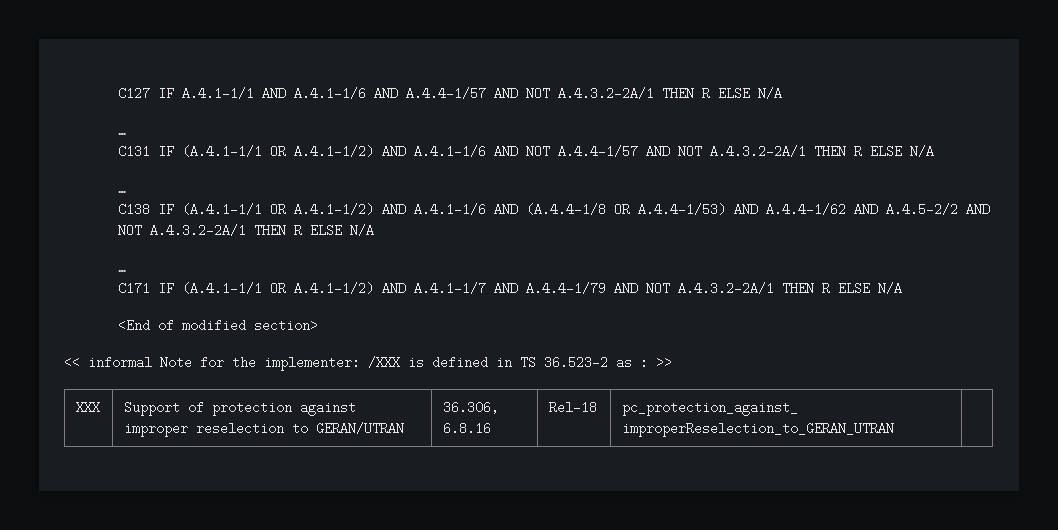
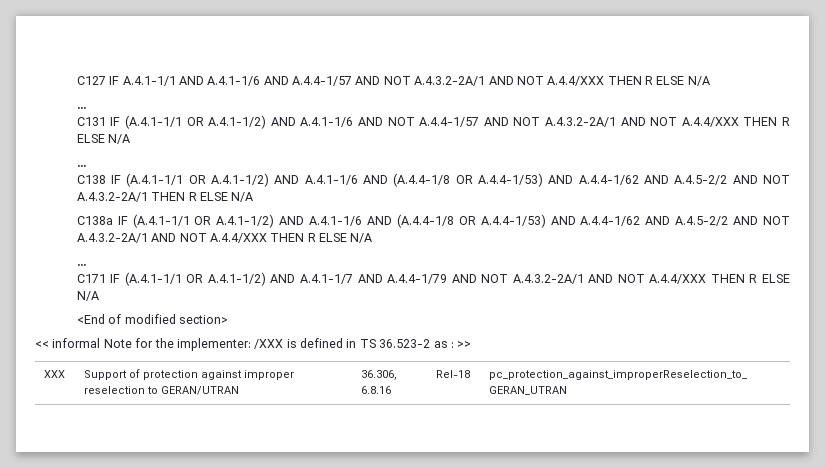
(655, 93) none -> [488,76,605,86] AND NOT A.4.4/XXX
(807, 151) none -> [620,117,739,127] AND NOT A.4.4/XXX
(375, 230) none -> [76,214,790,228] [76,233,373,243] // C138a IF (A.4.1-1/1 OR A.4.1-1/2) AND A.4.1-1/6 AND (A.4.4-1/8 OR A.4.4-1/53) AND A.4.4-1/62 AND A.4.5-2/2 AND NOT A.4.3.2-2A/1 AND NOT A.4.4/XXX THEN R ELSE N/A
(775, 288) none -> [588,274,707,284] AND NOT A.4.4/XXX

